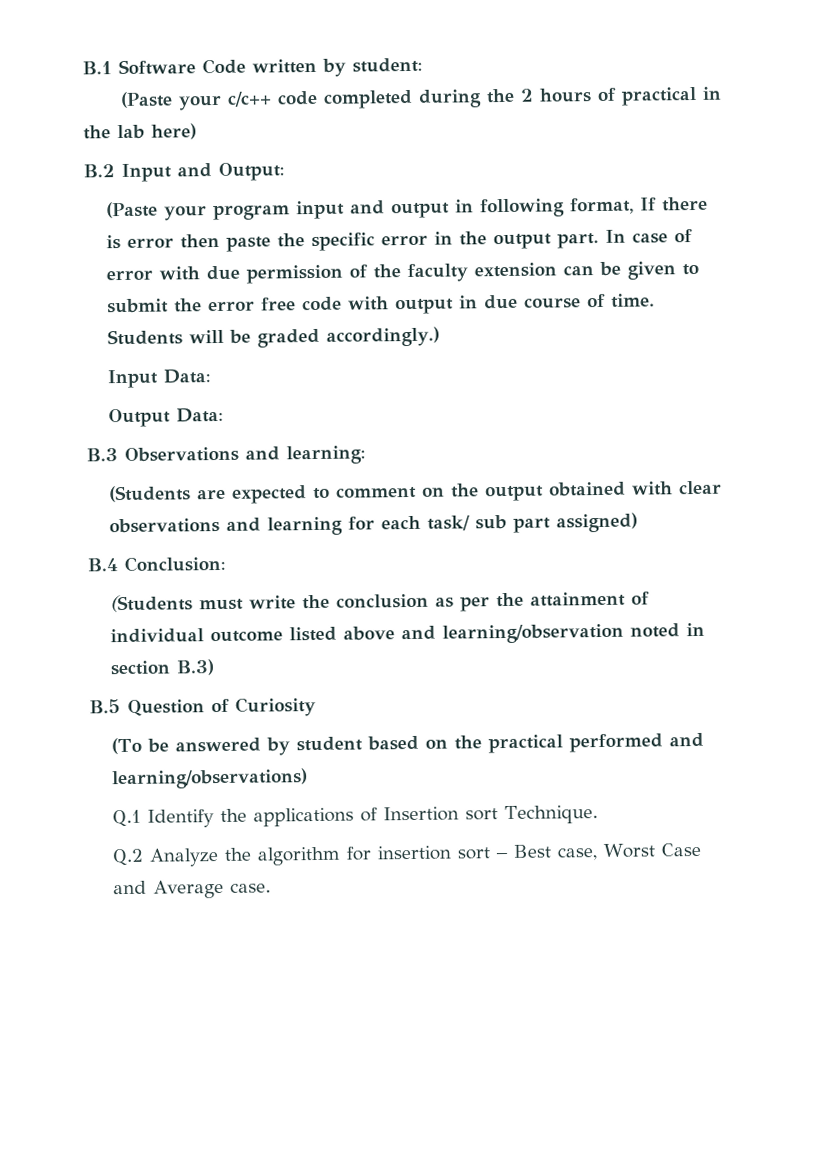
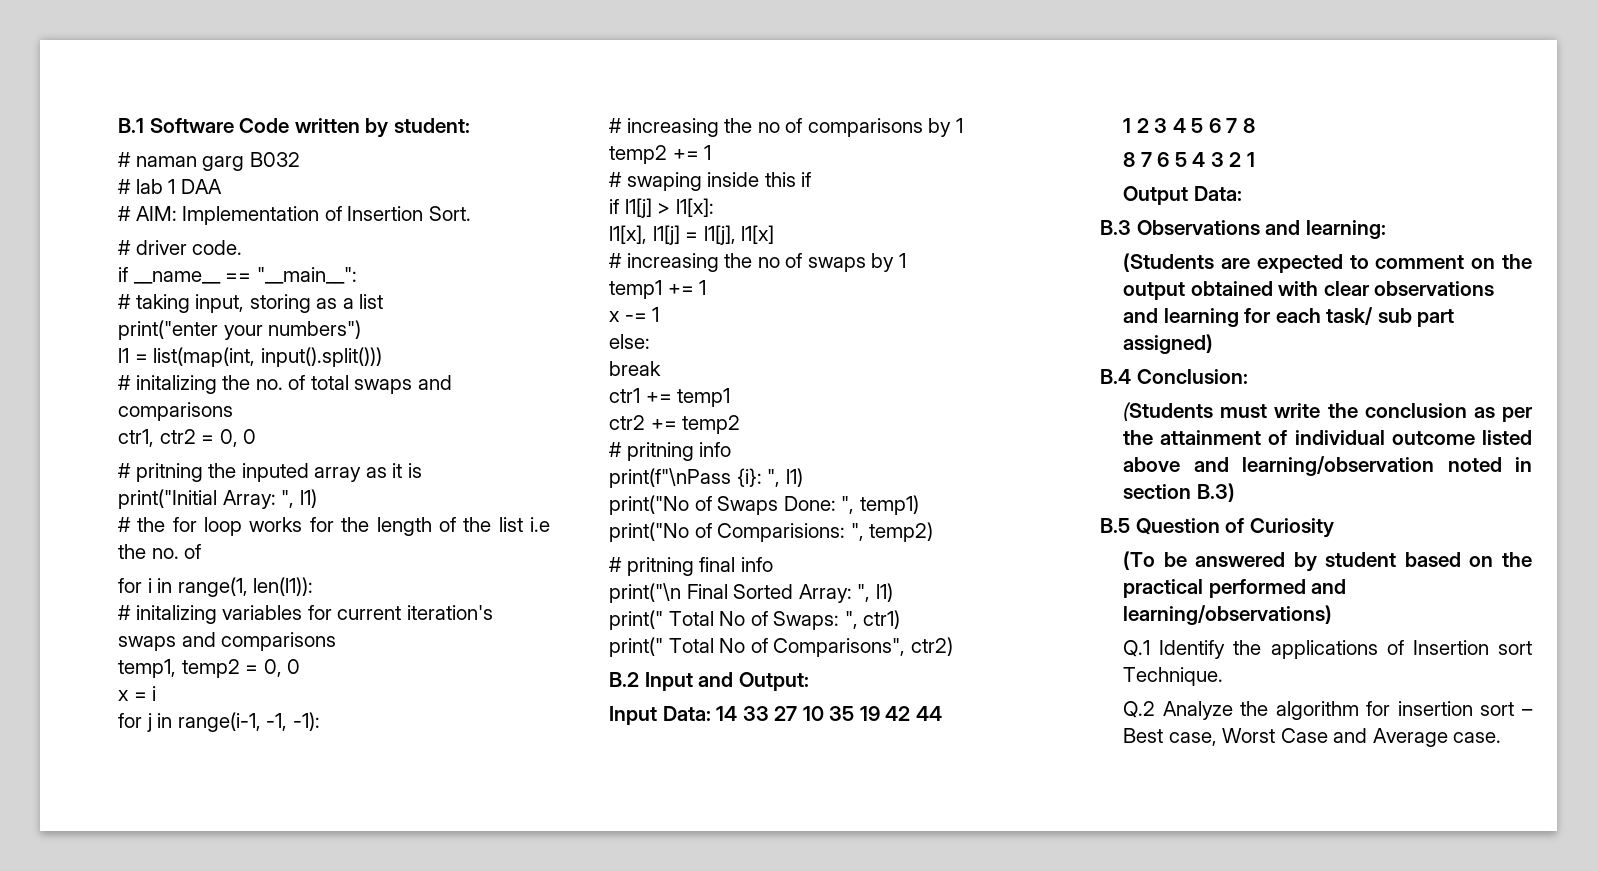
[119,86,722,111] [83,123,197,140] [83,162,285,182] [106,196,709,221] [106,229,694,252] [106,261,700,284] [107,293,656,315] [107,326,441,348] [107,369,212,389] (Paste your c/c++ code completed during the 2 hours of practical in the lab here) // B.2 Input and Output: // (Paste your program input and output in following format, If there is error then paste the specific error in the output part. In case of error with due permission of the faculty extension can be given to submit the error free code with output in due course of time. Students will be graded accordingly.) // Input Data: -> [118,152,300,171] [118,179,222,194] [118,206,471,225] [118,240,243,255] [118,267,357,284] [118,294,384,313] [118,320,362,340] [118,347,382,367] [118,375,452,394] [118,402,233,421] [118,429,257,447] [118,463,422,482] [118,489,317,509] [118,517,550,536] [118,544,202,559] [118,577,314,597] [118,605,493,624] [118,632,337,651] [118,659,301,678] [118,686,157,701] [118,712,320,732] [609,118,963,137] [609,145,712,164] [609,172,812,191] [609,198,714,218] [609,225,775,245] [609,253,906,272] [609,280,707,299] [609,307,660,322] [609,334,650,349] [609,361,661,376] [609,388,731,407] [609,415,741,434] [609,442,732,461] [609,468,803,488] [609,495,919,515] [609,522,934,542] [609,557,773,576] [609,583,893,603] [609,610,901,630] [609,637,953,657] [609,672,809,691] [609,706,942,725] [1123,118,1255,133] [1123,152,1255,167] # naman garg B032 // # lab 1 DAA // # AIM: Implementation of Insertion Sort. // # driver code. // if __name__ == "__main__": // # taking input, storing as a list // print("enter your numbers") // l1 = list(map(int, input().split())) // # initalizing the no. of total swaps and comparisons // ctr1, ctr2 = 0, 0 // # pritning the inputed array as it is // print("Initial Array: ", l1) // # the for loop works for the length of the list i.e the no. of // for i in range(1, len(l1)): // # initalizing variables for current iteration's swaps and comparisons // temp1, temp2 = 0, 0 // x = i // for j in range(i-1, -1, -1): // # increasing the no of comparisons by 1 // temp2 += 1 // # swaping inside this if // if l1[j] > l1[x]: // l1[x], l1[j] = l1[j], l1[x] // # increasing the no of swaps by 1 // temp1 += 1 // x -= 1 // else: // break // ctr1 += temp1 // ctr2 += temp2 // # pritning info // print(f"\nPass {i}: ", l1) // print("No of Swaps Done: ", temp1) // print("No of Comparisions: ", temp2) // # pritning final info // print("\n Final Sorted Array: ", l1) // print(" Total No of Swaps: ", ctr1) // print(" Total No of Comparisons", ctr2) // B.2 Input and Output: // Input Data: 14 33 27 10 35 19 42 44 // 1 2 3 4 5 6 7 8 // 8 7 6 5 4 3 2 1

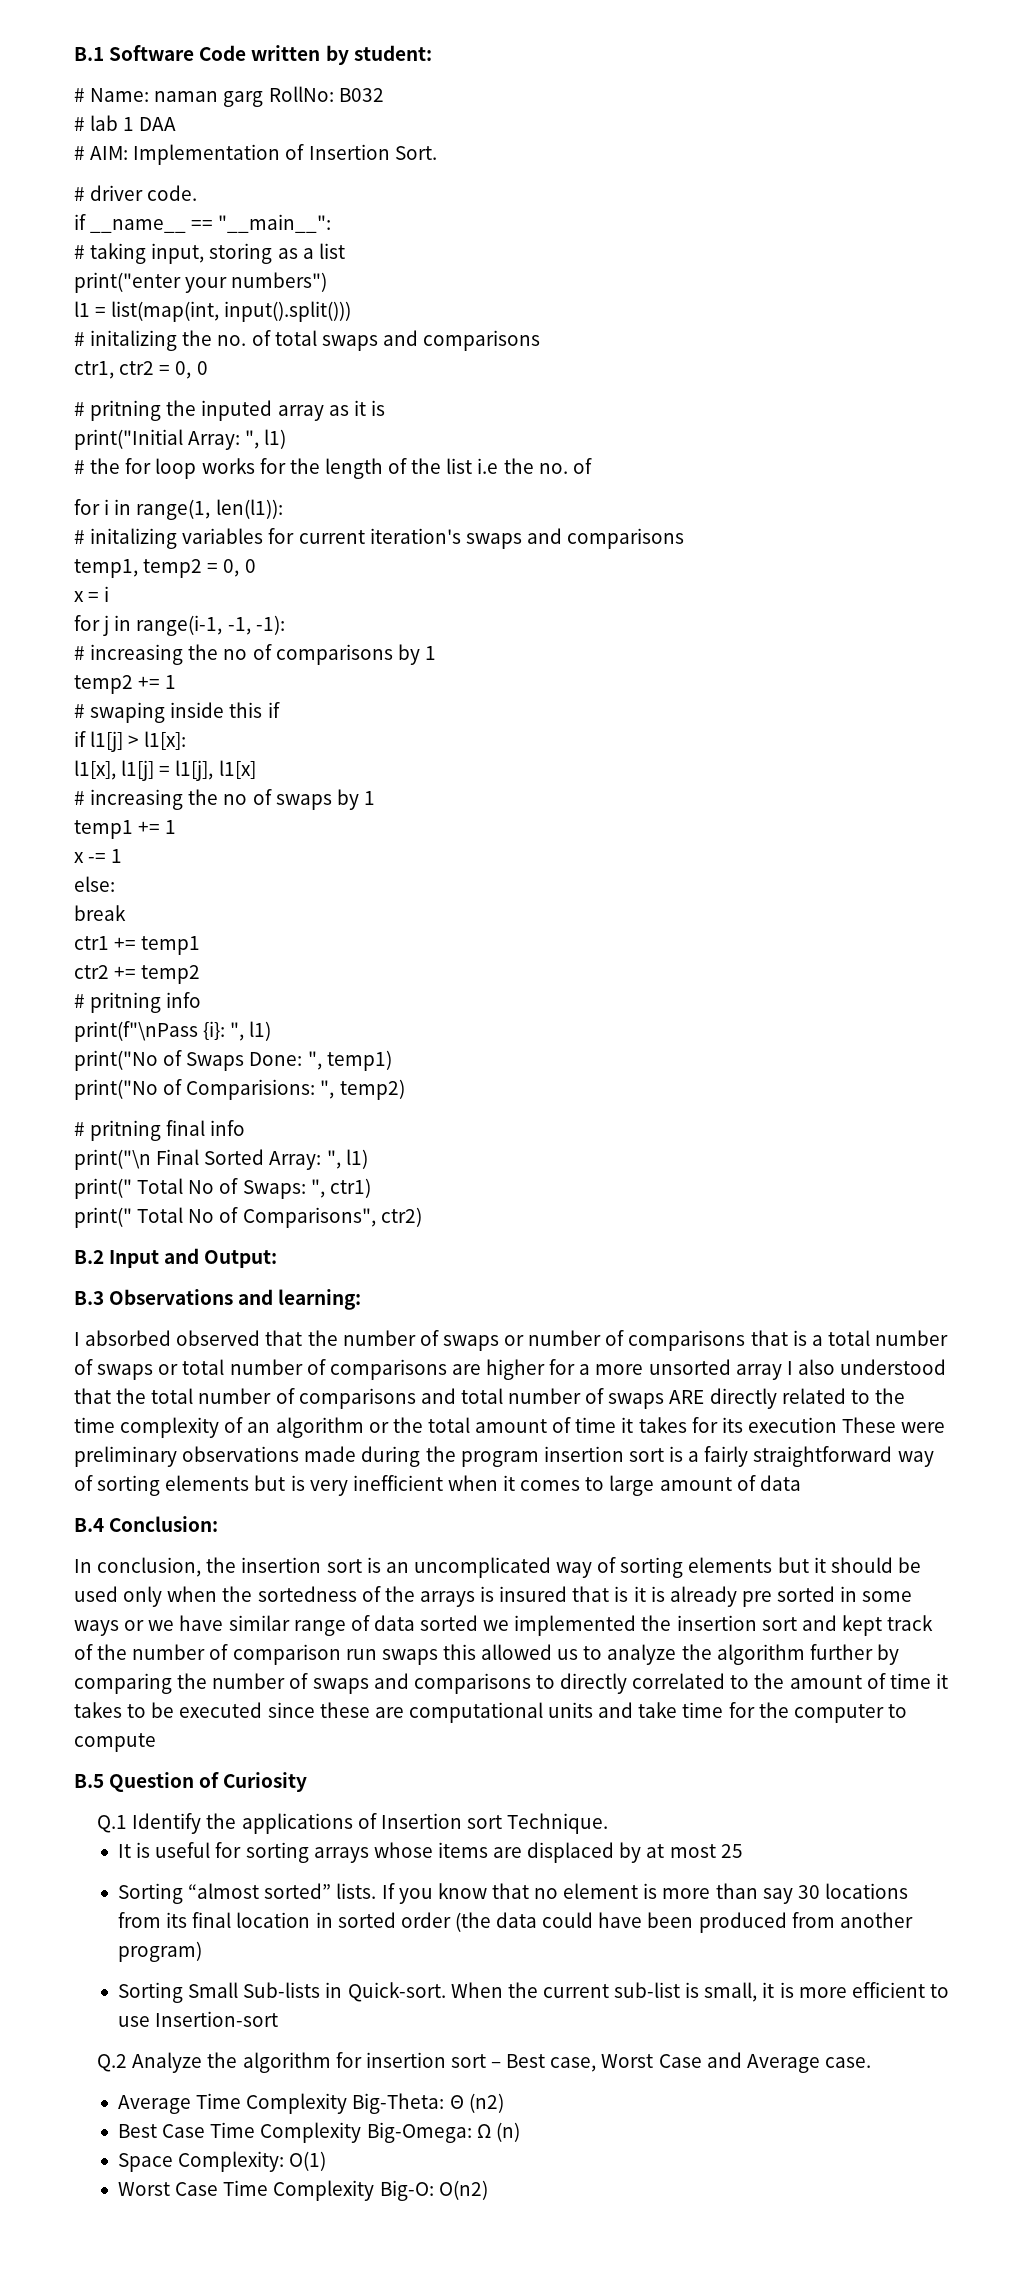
(131, 159) none -> [90,88,150,102] Name:
(245, 163) none -> [268,86,334,102] RollNo:
[609,706,942,725] [1123,118,1255,133] [1123,152,1255,167] [1123,186,1242,205] [1100,220,1386,239] [1123,253,1532,273] [1123,281,1495,300] [1123,307,1455,327] [1123,334,1214,354] [1100,369,1248,384] [1123,402,1532,422] [1123,430,1532,445] [1123,456,1532,476] [1123,483,1235,502] [1100,518,1334,538] [1123,551,1532,572] [1123,579,1347,598] [1123,605,1333,625] Input Data: 14 33 27 10 35 19 42 44 // 1 2 3 4 5 6 7 8 // 8 7 6 5 4 3 2 1 // Output Data: // B.3 Observations and learning: // (Students are expected to comment on the output obtained with clear observations and learning for each task/ sub part assigned) // B.4 Conclusion: // (Students must write the conclusion as per the attainment of individual outcome listed above and learning/observation noted in section B.3) // B.5 Question of Curiosity // (To be answered by student based on the practical performed and learning/observations) -> [74,1289,362,1310] [74,1330,949,1351] [74,1359,947,1380] [74,1388,905,1409] [74,1417,946,1438] [74,1446,934,1467] [74,1475,801,1496] [74,1516,219,1532] [74,1557,921,1578] [74,1586,913,1607] [74,1615,934,1636] [74,1644,899,1665] [74,1673,948,1694] [74,1702,907,1723] [74,1733,156,1752] [74,1772,308,1792] B.3 Observations and learning: // I absorbed observed that the number of swaps or number of comparisons that is a total number of swaps or total number of comparisons are higher for a more unsorted array I also understood that the total number of comparisons and total number of swaps ARE directly related to the time complexity of an algorithm or the total amount of time it takes for its execution These were preliminary observations made during the program insertion sort is a fairly straightforward way of sorting elements but is very inefficient when it comes to large amount of data // B.4 Conclusion: // In conclusion, the insertion sort is an uncomplicated way of sorting elements but it should be used only when the sortedness of the arrays is insured that is it is already pre sorted in some ways or we have similar range of data sorted we implemented the insertion sort and kept track of the number of comparison run swaps this allowed us to analyze the algorithm further by comparing the number of swaps and comparisons to directly correlated to the amount of time it takes to be executed since these are computational units and take time for the computer to compute // B.5 Question of Curiosity
(1224, 676) none -> [118,1842,743,1863] [118,1883,908,1904] [118,1912,913,1933] [118,1941,203,1962] [118,1982,949,2003] [118,2011,279,2027] // It is useful for sorting arrays whose items are displaced by at most 25 // Sorting “almost sorted” lists. If you know that no element is more than say 30 locations from its final location in sorted order (the data could have been produced from another program) // Sorting Small Sub-lists in Quick-sort. When the current sub-list is small, it is more efficient to use Insertion-sort
(1502, 737) none -> [118,2093,504,2114] [118,2122,520,2143] [118,2151,327,2172] [118,2180,488,2201] // Average Time Complexity Big-Theta: Θ (n2) // Best Case Time Complexity Big-Omega: Ω (n) // Space Complexity: O(1) // Worst Case Time Complexity Big-O: O(n2)

